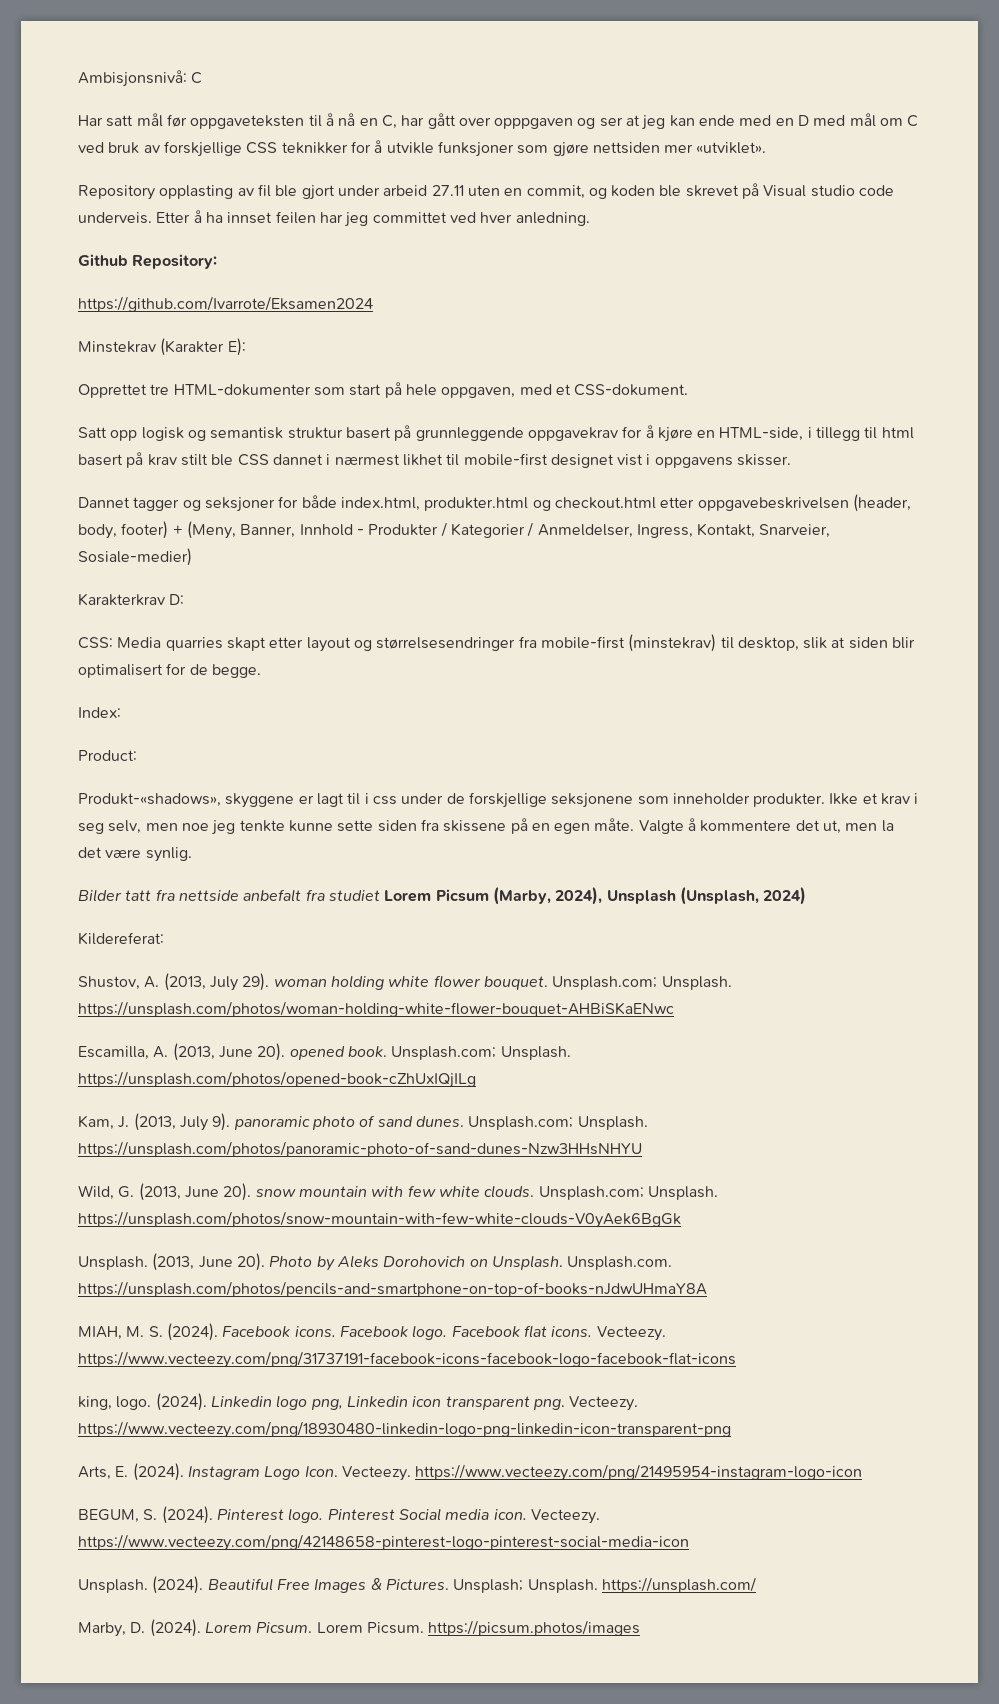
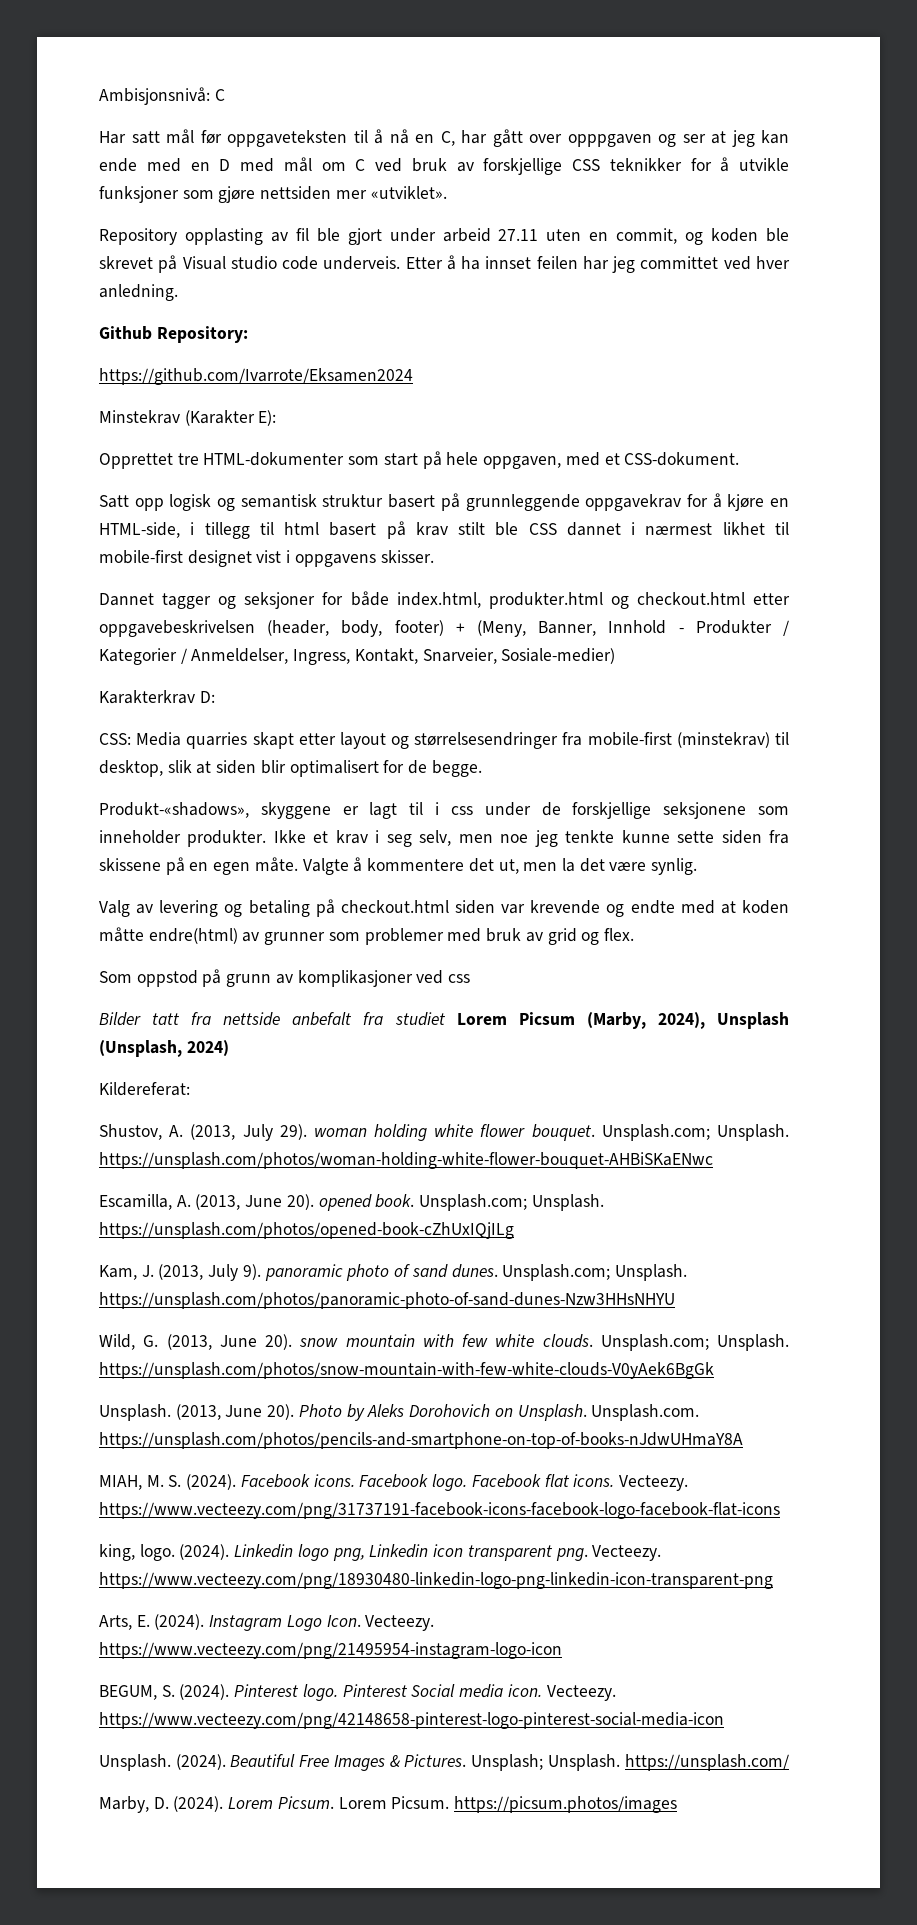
[78,707,121,718] [78,750,137,761] // Index: // Product: -> (482, 768) none
(192, 854) none -> [99,899,789,917] [99,927,634,945] [99,969,471,987] // Valg av levering og betaling på checkout.html siden var krevende og endte med at koden måtte endre(html) av grunner som problemer med bruk av grid og flex. // Som oppstod på grunn av komplikasjoner ved css

